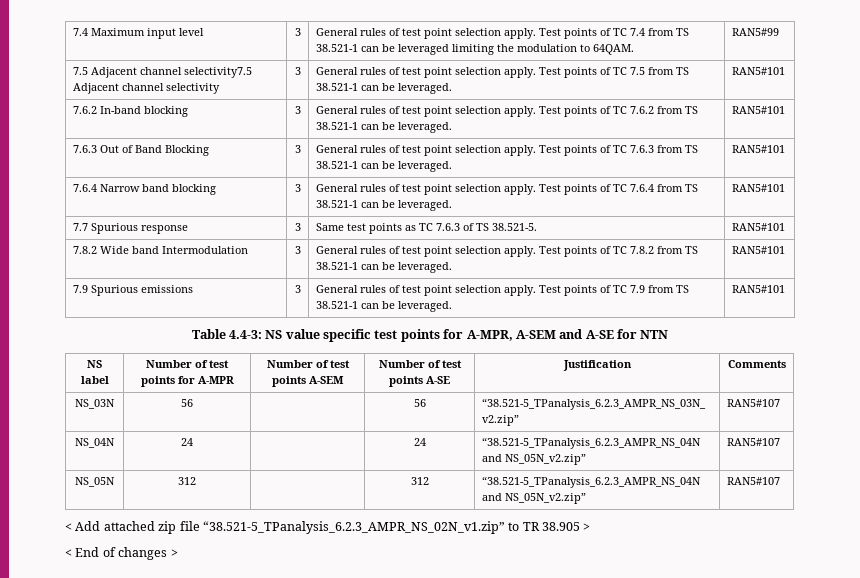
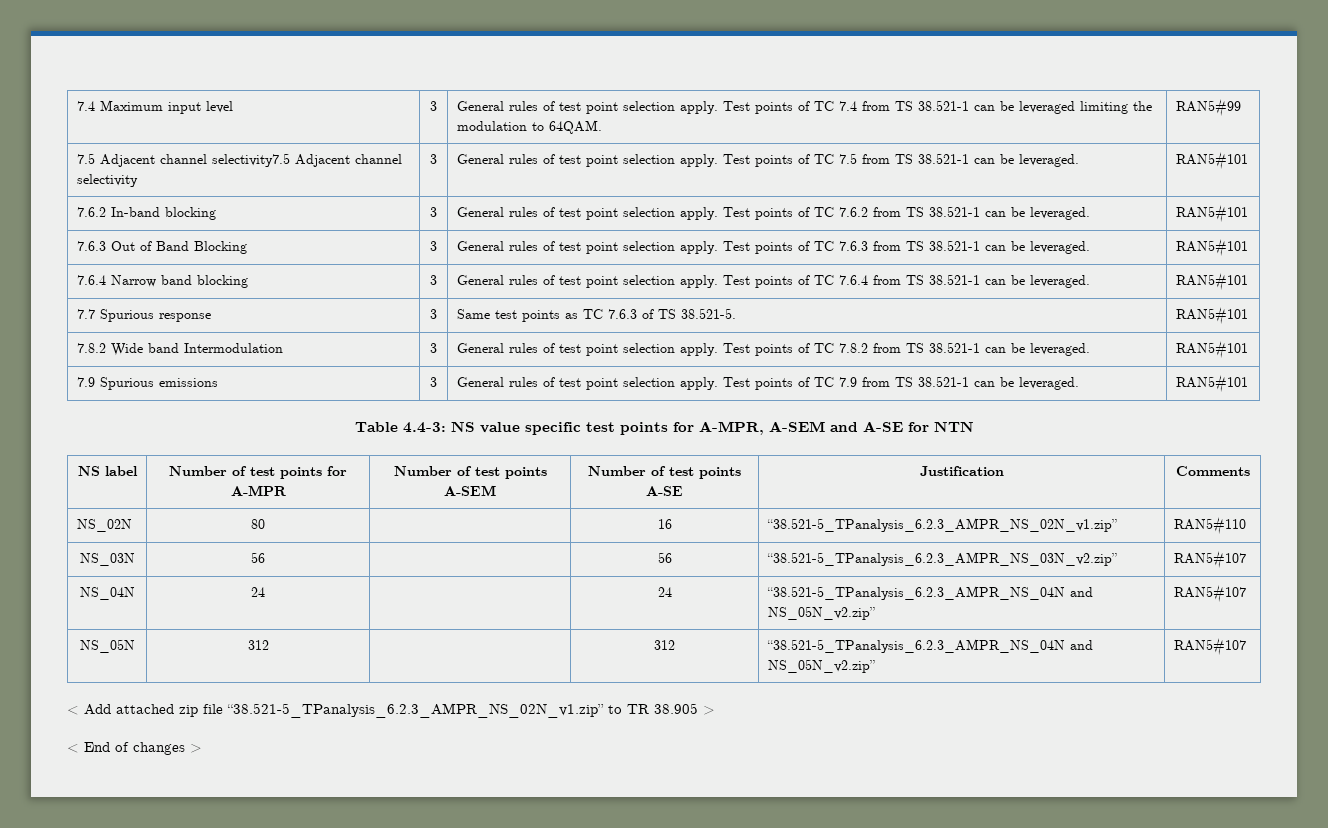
(786, 364) none -> [77,519,133,532] [250,519,265,529] [657,519,672,529] [767,518,1118,532] [1174,517,1247,535] // NS_02N | 80 | | 16 | “38.521-5_TPanalysis_6.2.3_AMPR_NS_02N_v1.zip” | RAN5#110

